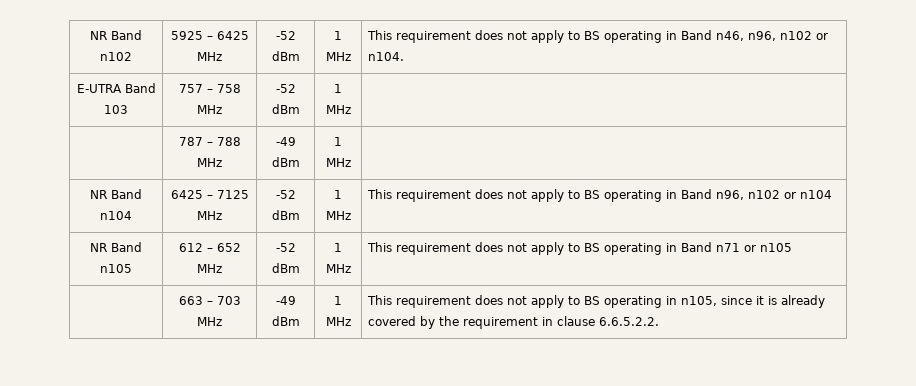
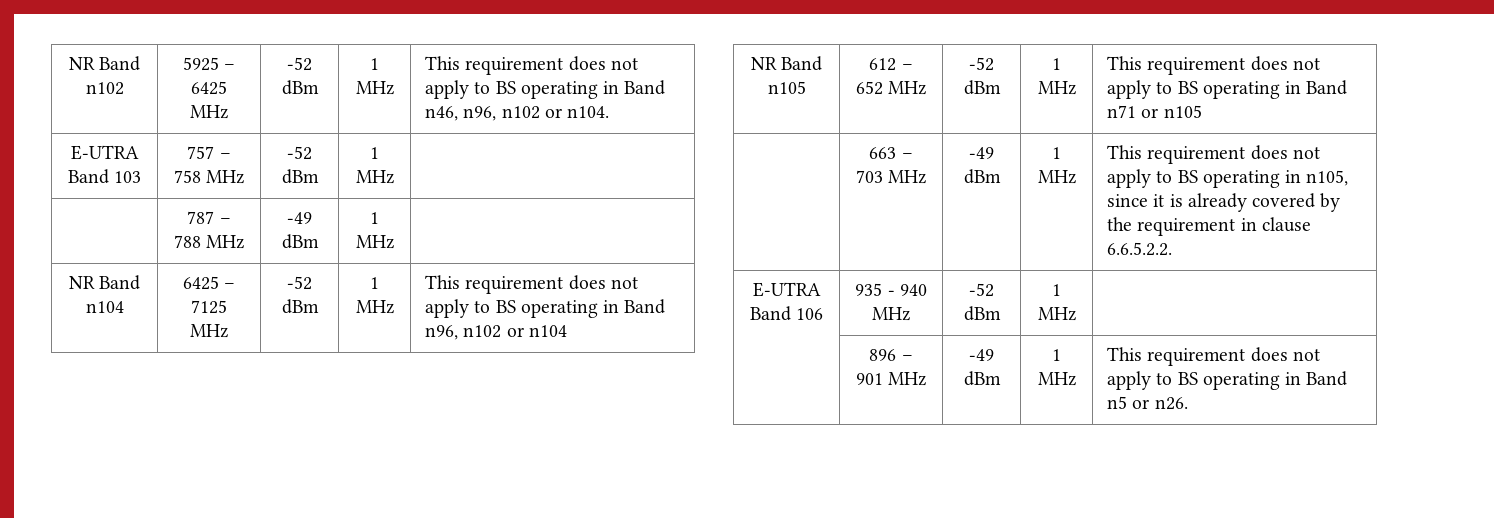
(659, 321) none -> [752,282,821,297] [749,306,824,321] [855,283,927,296] [872,307,910,321] [969,283,994,297] [963,306,1001,321] [1052,284,1061,296] [1037,307,1076,321] [869,349,913,361] [855,372,927,386] [969,349,994,361] [963,371,1001,386] [1052,349,1061,361] [1037,372,1076,386] [1106,347,1320,366] [1106,371,1348,390] [1106,396,1188,410] // E-UTRA Band 106 | 935 - 940 MHz | -52 dBm | 1 MHz | // | 896 – 901 MHz | -49 dBm | 1 MHz | This requirement does not apply to BS operating in Band n5 or n26.

